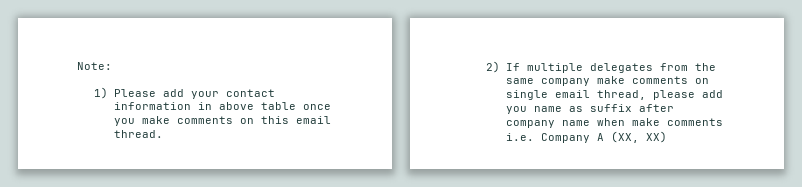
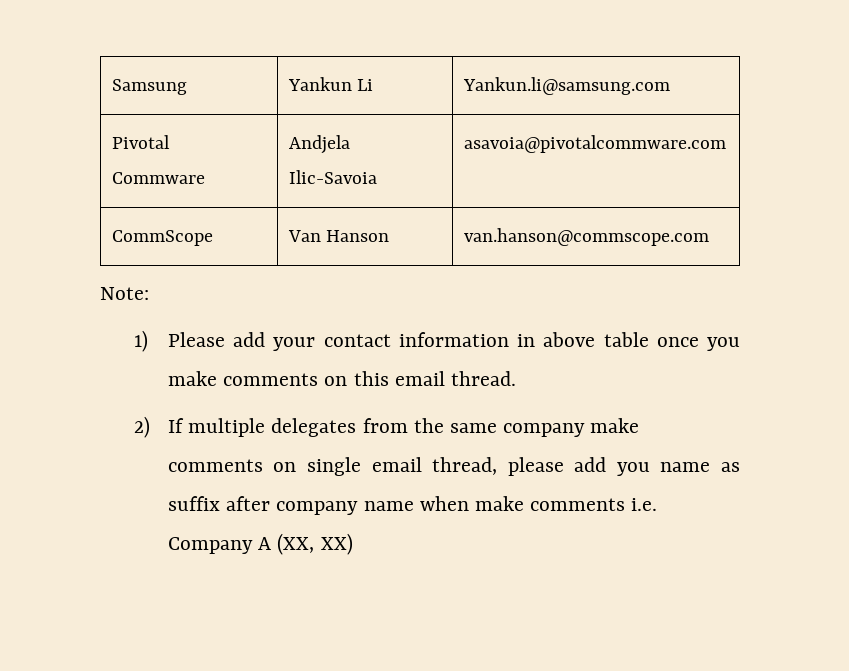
(77, 66) none -> [111,79,187,95] [287,77,374,91] [462,77,670,95] [111,135,170,149] [111,172,205,184] [288,135,350,154] [288,170,377,184] [463,135,726,153] [111,230,213,246] [287,230,390,242] [463,228,709,246] Samsung | Yankun Li | Yankun.li@samsung.com // Pivotal Commware | Andjela Ilic-Savoia | asavoia@pivotalcommware.com // CommScope | Van Hanson | van.hanson@commscope.com //

